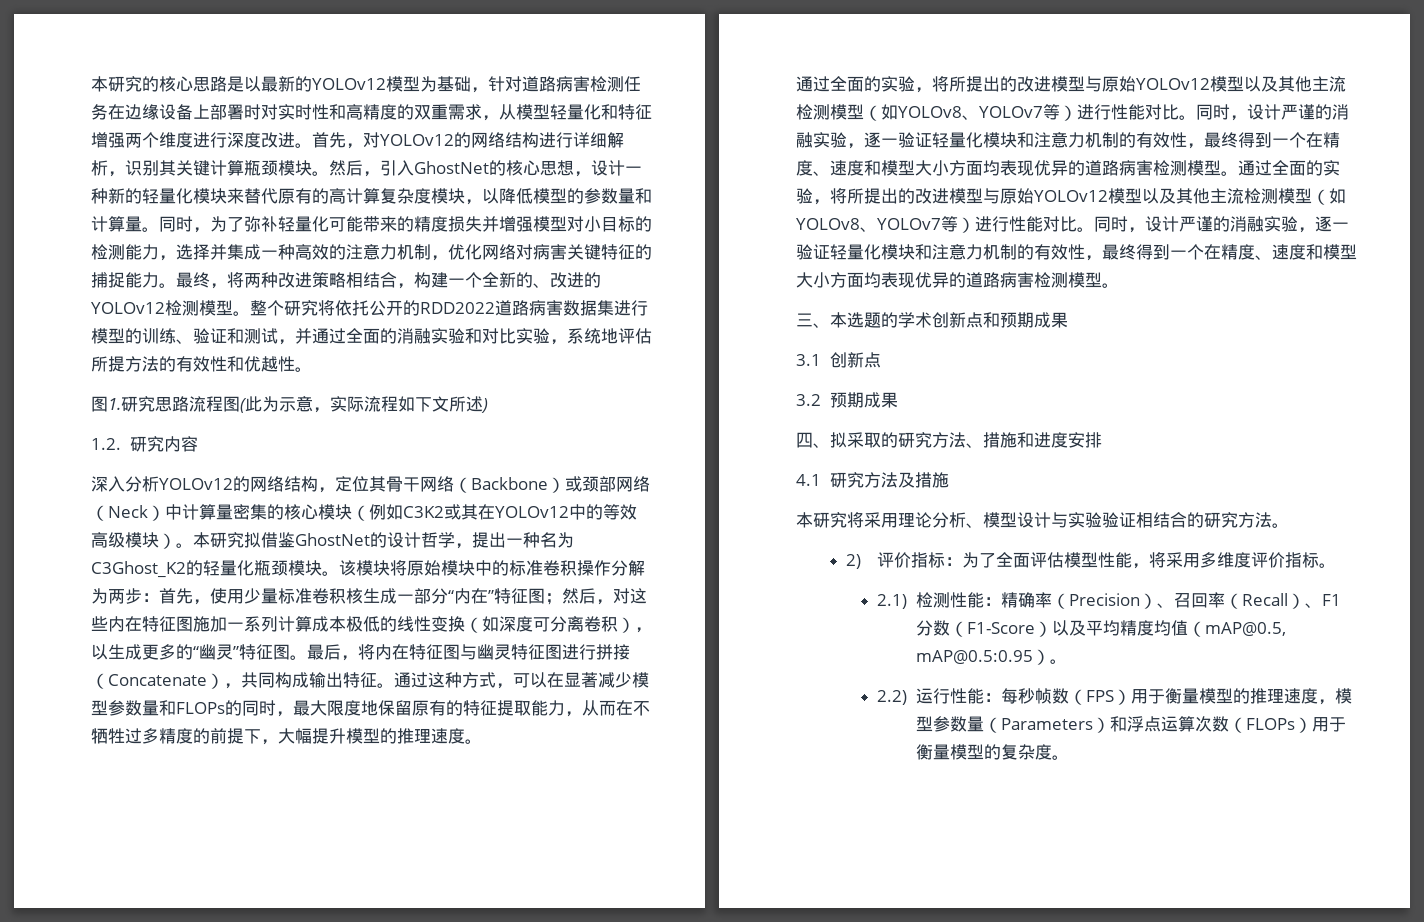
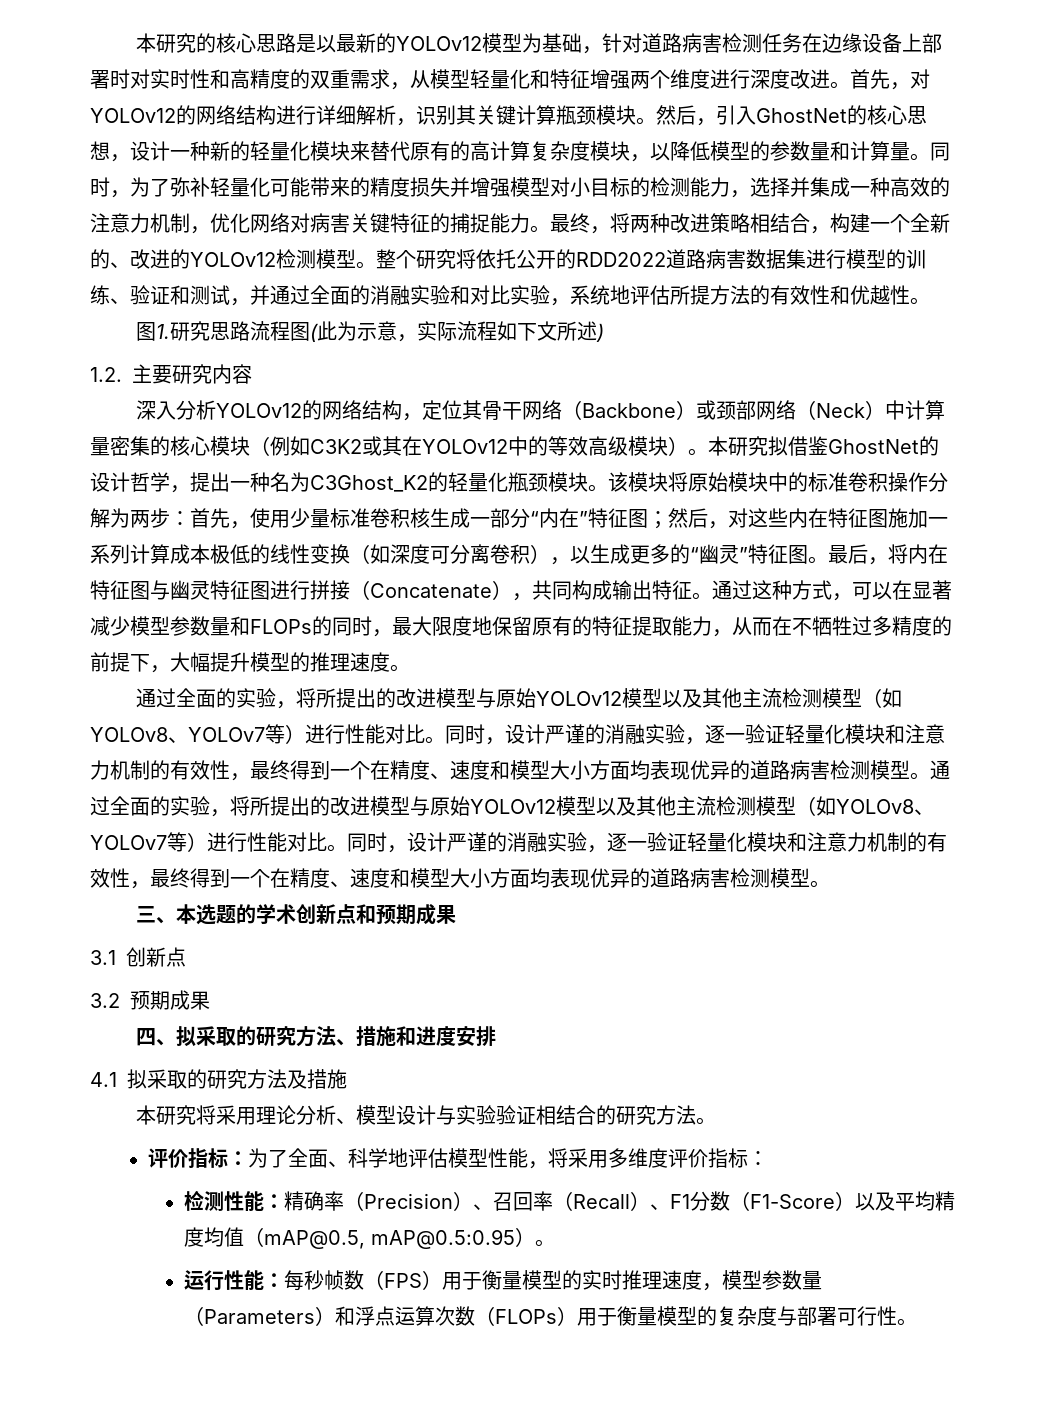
(121, 444) none -> [132,364,172,384] 主要
(821, 480) none -> [127,1069,207,1089] 拟采取的
[845,554,861,569] 2) -> (717, 1121) none
(1031, 560) none -> [327,1148,408,1168] 、科学地
[1319,563,1337,568] [877,594,908,609] 。 // 2.1) -> [747,1151,768,1166] ： //
[877,690,908,705] 2.2) -> (555, 1243) none
(1250, 696) none -> [581,1270,622,1290] 实时
(1052, 752) none -> [776,1306,897,1326] 与部署可行性

